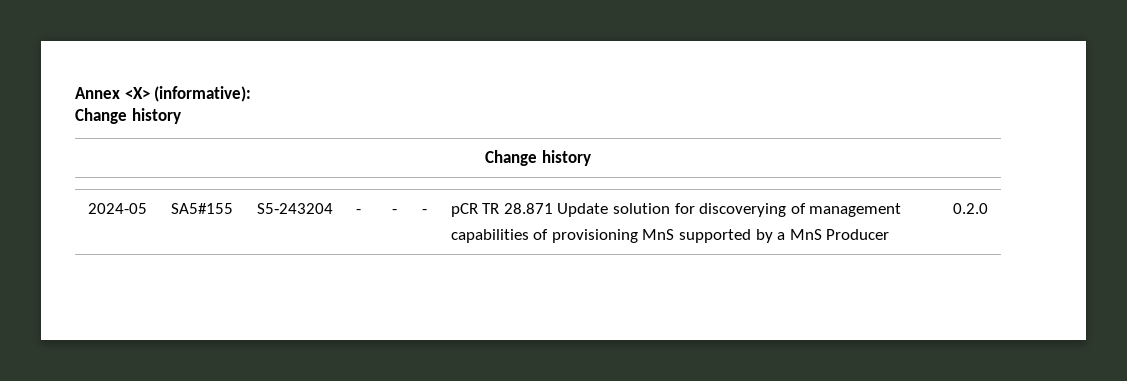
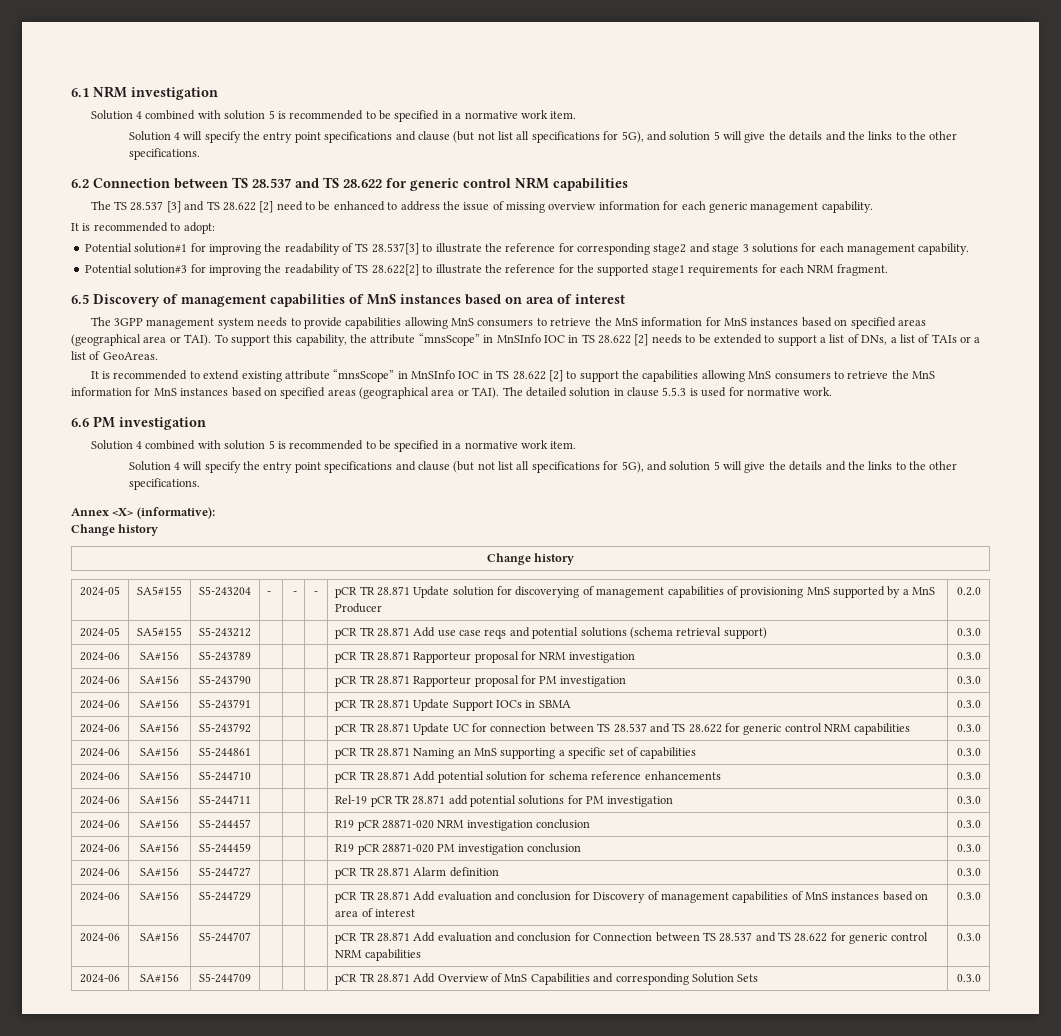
(75, 93) none -> [71,86,218,100] [90,110,577,122] [128,131,958,143] [128,148,200,160] [71,177,628,191] [90,201,873,213] [71,222,215,234] [84,243,970,255] [84,264,888,276] [71,294,625,307] [90,317,926,329] [71,333,981,346] [71,351,158,360] [90,369,936,382] [71,387,833,399] [71,416,206,430] [90,440,577,452] [128,461,958,473] [128,478,200,490] 6.1 NRM investigation // Solution 4 combined with solution 5 is recommended to be specified in a normative work item. // Solution 4 will specify the entry point specifications and clause (but not list all specifications for 5G), and solution 5 will give the details and the links to the other specifications. // 6.2 Connection between TS 28.537 and TS 28.622 for generic control NRM capabilities // The TS 28.537 [3] and TS 28.622 [2] need to be enhanced to address the issue of missing overview information for each generic management capability. // It is recommended to adopt: // Potential solution#1 for improving the readability of TS 28.537[3] to illustrate the reference for corresponding stage2 and stage 3 solutions for each management capability. // Potential solution#3 for improving the readability of TS 28.622[2] to illustrate the reference for the supported stage1 requirements for each NRM fragment. // 6.5 Discovery of management capabilities of MnS instances based on area of interest // The 3GPP management system needs to provide capabilities allowing MnS consumers to retrieve the MnS information for MnS instances based on specified areas (geographical area or TAI). To support this capability, the attribute “mnsScope” in MnSInfo IOC in TS 28.622 [2] needs to be extended to support a list of DNs, a list of TAIs or a list of GeoAreas. // It is recommended to extend existing attribute “mnsScope” in MnSInfo IOC in TS 28.622 [2] to support the capabilities allowing MnS consumers to retrieve the MnS information for MnS instances based on specified areas (geographical area or TAI). The detailed solution in clause 5.5.3 is used for normative work. // 6.6 PM investigation // Solution 4 combined with solution 5 is recommended to be specified in a normative work item. // Solution 4 will specify the entry point specifications and clause (but not list all specifications for 5G), and solution 5 will give the details and the links to the other specifications. //
(988, 208) none -> [80,627,120,637] [137,627,182,636] [199,627,251,637] [335,627,767,639] [956,628,981,636] [80,652,120,661] [140,651,179,660] [199,651,251,661] [335,651,635,663] [956,652,981,660] [80,676,120,685] [140,675,179,684] [199,675,251,685] [335,675,626,687] [956,676,981,684] [80,700,120,709] [140,699,179,708] [199,699,251,709] [335,699,571,711] [956,700,981,708] [80,724,120,733] [140,723,179,732] [199,723,251,733] [335,723,910,735] [956,724,981,732] [80,748,120,757] [140,747,179,756] [199,747,251,757] [335,747,697,759] [956,748,981,756] [80,772,120,781] [140,771,179,780] [199,771,251,781] [335,771,721,783] [956,772,981,780] [80,796,120,805] [140,795,179,804] [199,795,251,805] [335,795,673,807] [956,796,981,804] [80,820,120,829] [140,819,179,828] [199,819,251,829] [335,819,591,831] [956,820,981,828] [80,844,120,853] [140,843,179,852] [199,843,251,853] [335,843,582,855] [956,844,981,852] [80,868,120,877] [140,867,179,876] [199,867,251,877] [335,867,499,879] [956,868,981,876] [80,892,120,901] [140,891,179,900] [199,891,251,901] [335,891,929,903] [335,908,415,917] [956,892,981,900] [80,933,120,942] [140,932,179,941] [199,932,251,942] [335,932,928,944] [335,949,421,961] [956,933,981,941] [80,974,120,983] [140,973,179,982] [199,973,251,983] [335,973,759,985] [956,974,981,982] // 2024-05 | SA5#155 | S5-243212 | | | | pCR TR 28.871 Add use case reqs and potential solutions (schema retrieval support) | 0.3.0 // 2024-06 | SA#156 | S5-243789 | | | | pCR TR 28.871 Rapporteur proposal for NRM investigation | 0.3.0 // 2024-06 | SA#156 | S5‑243790 | | | | pCR TR 28.871 Rapporteur proposal for PM investigation | 0.3.0 // 2024-06 | SA#156 | S5‑243791 | | | | pCR TR 28.871 Update Support IOCs in SBMA | 0.3.0 // 2024-06 | SA#156 | S5-243792 | | | | pCR TR 28.871 Update UC for connection between TS 28.537 and TS 28.622 for generic control NRM capabilities | 0.3.0 // 2024-06 | SA#156 | S5-244861 | | | | pCR TR 28.871 Naming an MnS supporting a specific set of capabilities | 0.3.0 // 2024-06 | SA#156 | S5‑244710 | | | | pCR TR 28.871 Add potential solution for schema reference enhancements | 0.3.0 // 2024-06 | SA#156 | S5-244711 | | | | Rel-19 pCR TR 28.871 add potential solutions for PM investigation | 0.3.0 // 2024-06 | SA#156 | S5-244457 | | | | R19 pCR 28871-020 NRM investigation conclusion | 0.3.0 // 2024-06 | SA#156 | S5-244459 | | | | R19 pCR 28871-020 PM investigation conclusion | 0.3.0 // 2024-06 | SA#156 | S5-244727 | | | | pCR TR 28.871 Alarm definition | 0.3.0 // 2024-06 | SA#156 | S5-244729 | | | | pCR TR 28.871 Add evaluation and conclusion for Discovery of management capabilities of MnS instances based on area of interest | 0.3.0 // 2024-06 | SA#156 | S5-244707 | | | | pCR TR 28.871 Add evaluation and conclusion for Connection between TS 28.537 and TS 28.622 for generic control NRM capabilities | 0.3.0 // 2024-06 | SA#156 | S5-244709 | | | | pCR TR 28.871 Add Overview of MnS Capabilities and corresponding Solution Sets | 0.3.0

